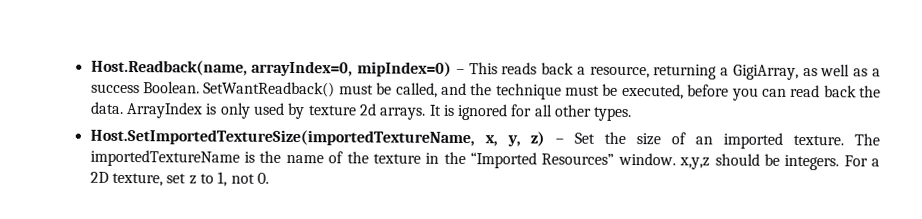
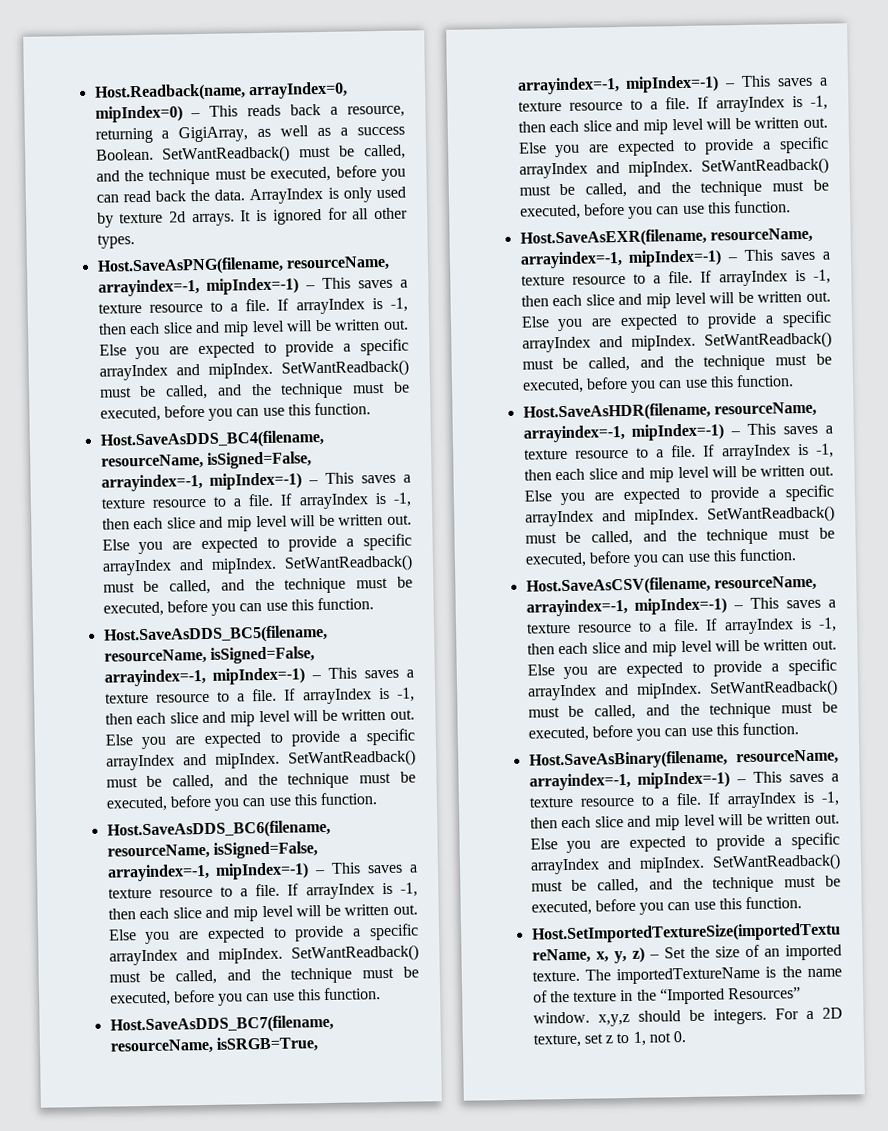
(633, 114) none -> [96,255,390,276] [97,277,409,297] [97,297,408,315] [97,319,410,337] [98,338,409,360] [98,359,410,381] [99,381,410,400] [99,402,372,422] [99,429,325,450] [100,451,312,470] [100,472,412,492] [100,492,412,510] [101,514,413,532] [101,533,412,555] [101,554,414,576] [102,576,413,595] [102,597,375,617] [103,624,328,645] [103,646,315,665] [103,667,415,687] [104,687,415,705] [104,708,416,727] [104,728,415,750] [105,749,417,771] [105,771,416,790] [105,792,378,812] [106,819,331,840] [106,841,318,860] [106,862,419,882] [107,882,418,900] [107,903,419,922] [107,923,419,945] [108,944,420,966] [108,966,419,985] [109,987,382,1007] [109,1014,334,1035] [109,1036,319,1055] [516,75,828,95] [517,95,828,113] [517,117,829,135] [518,136,829,158] [518,157,829,179] [518,179,829,198] [519,200,792,220] [519,227,813,248] [519,249,830,269] [520,269,831,287] [520,291,832,309] [520,310,832,332] [521,331,832,353] [521,353,832,372] [521,374,795,394] [522,401,817,422] [522,423,833,443] [523,443,834,461] [523,464,835,483] [523,484,834,506] [524,505,835,527] [524,527,835,546] [524,548,797,568] [525,575,817,596] [525,597,836,617] [525,617,837,635] [526,638,838,657] [526,658,837,680] [527,679,838,701] [527,701,838,720] [527,722,800,742] [528,749,839,770] [528,771,839,791] [528,791,840,809] [529,812,841,831] [529,832,840,854] [529,853,841,875] [530,875,841,894] [530,896,803,916] // Host.SaveAsPNG(filename, resourceName, arrayindex=-1, mipIndex=-1) – This saves a texture resource to a file. If arrayIndex is -1, then each slice and mip level will be written out. Else you are expected to provide a specific arrayIndex and mipIndex. SetWantReadback() must be called, and the technique must be executed, before you can use this function. // Host.SaveAsDDS_BC4(filename, resourceName, isSigned=False, arrayindex=-1, mipIndex=-1) – This saves a texture resource to a file. If arrayIndex is -1, then each slice and mip level will be written out. Else you are expected to provide a specific arrayIndex and mipIndex. SetWantReadback() must be called, and the technique must be executed, before you can use this function. // Host.SaveAsDDS_BC5(filename, resourceName, isSigned=False, arrayindex=-1, mipIndex=-1) – This saves a texture resource to a file. If arrayIndex is -1, then each slice and mip level will be written out. Else you are expected to provide a specific arrayIndex and mipIndex. SetWantReadback() must be called, and the technique must be executed, before you can use this function. // Host.SaveAsDDS_BC6(filename, resourceName, isSigned=False, arrayindex=-1, mipIndex=-1) – This saves a texture resource to a file. If arrayIndex is -1, then each slice and mip level will be written out. Else you are expected to provide a specific arrayIndex and mipIndex. SetWantReadback() must be called, and the technique must be executed, before you can use this function. // Host.SaveAsDDS_BC7(filename, resourceName, isSRGB=True, arrayindex=-1, mipIndex=-1) – This saves a texture resource to a file. If arrayIndex is -1, then each slice and mip level will be written out. Else you are expected to provide a specific arrayIndex and mipIndex. SetWantReadback() must be called, and the technique must be executed, before you can use this function. // Host.SaveAsEXR(filename, resourceName, arrayindex=-1, mipIndex=-1) – This saves a texture resource to a file. If arrayIndex is -1, then each slice and mip level will be written out. Else you are expected to provide a specific arrayIndex and mipIndex. SetWantReadback() must be called, and the technique must be executed, before you can use this function. // Host.SaveAsHDR(filename, resourceName, arrayindex=-1, mipIndex=-1) – This saves a texture resource to a file. If arrayIndex is -1, then each slice and mip level will be written out. Else you are expected to provide a specific arrayIndex and mipIndex. SetWantReadback() must be called, and the technique must be executed, before you can use this function. // Host.SaveAsCSV(filename, resourceName, arrayindex=-1, mipIndex=-1) – This saves a texture resource to a file. If arrayIndex is -1, then each slice and mip level will be written out. Else you are expected to provide a specific arrayIndex and mipIndex. SetWantReadback() must be called, and the technique must be executed, before you can use this function. // Host.SaveAsBinary(filename, resourceName, arrayindex=-1, mipIndex=-1) – This saves a texture resource to a file. If arrayIndex is -1, then each slice and mip level will be written out. Else you are expected to provide a specific arrayIndex and mipIndex. SetWantReadback() must be called, and the technique must be executed, before you can use this function.

